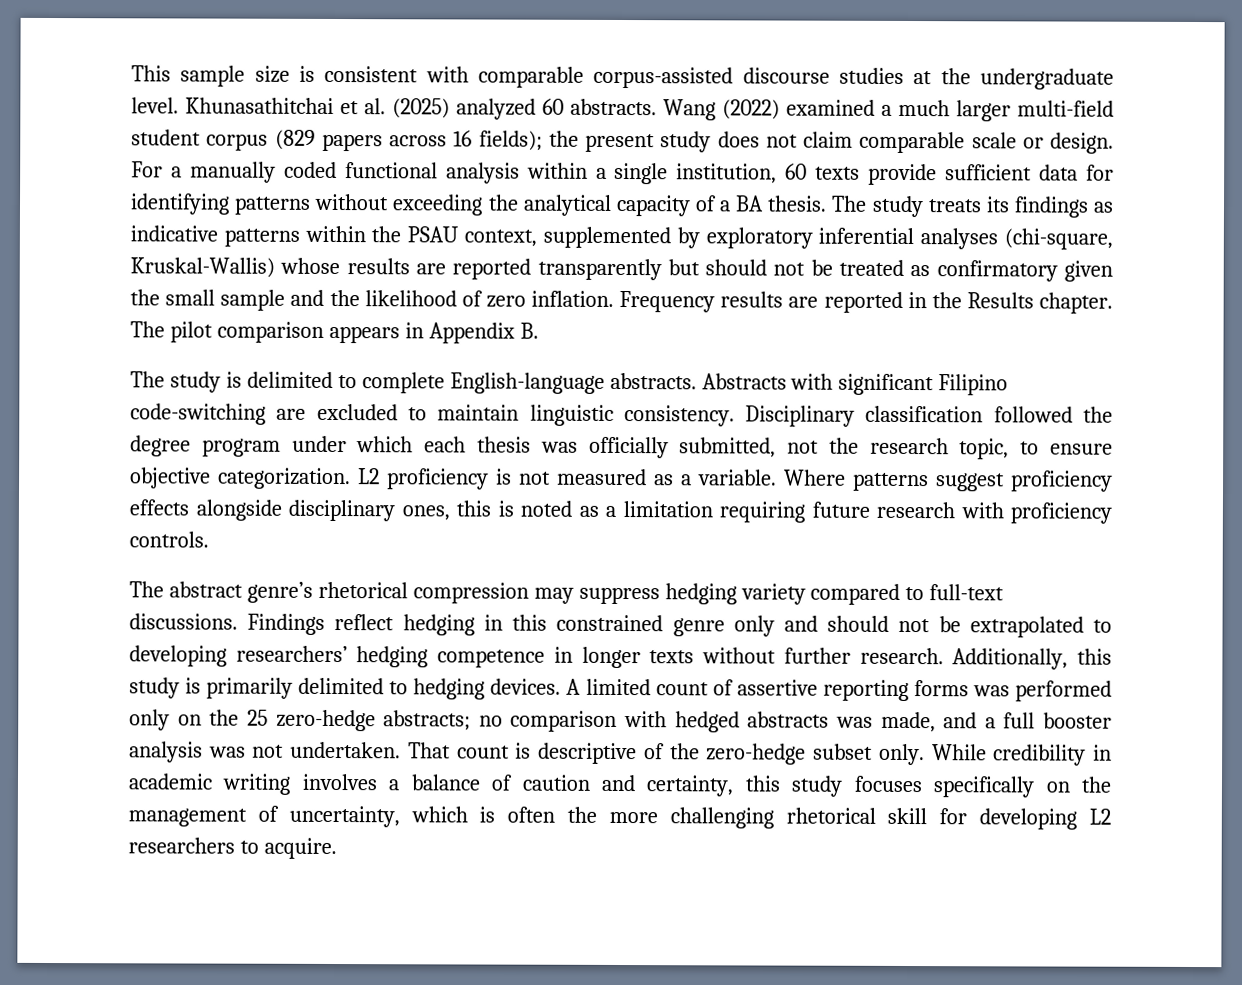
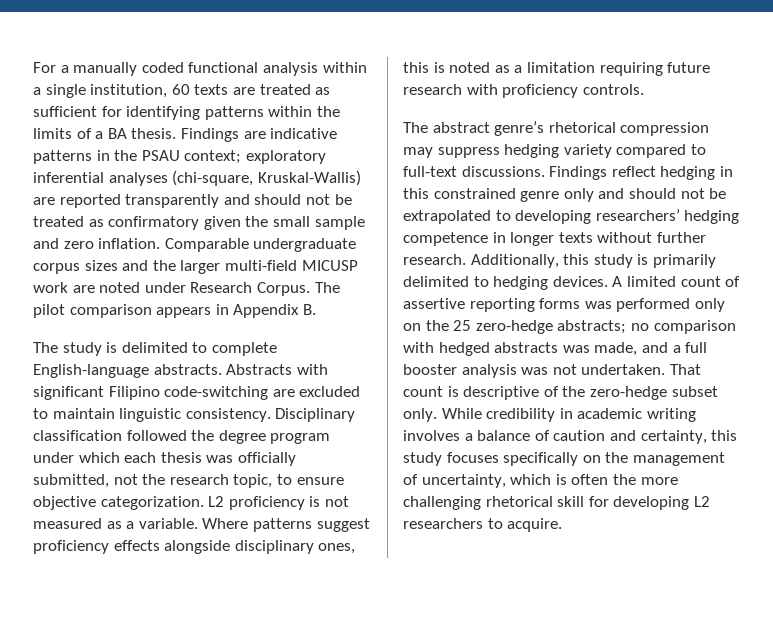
[131,65,1114,90] [131,97,1114,122] [131,129,1114,154] This sample size is consistent with comparable corpus-assisted discourse studies at the undergraduate level. Khunasathitchai et al. (2025) analyzed 60 abstracts. Wang (2022) examined a much larger multi-field student corpus (829 papers across 16 fields); the present study does not claim comparable scale or design. -> (33, 67) none
[868,163,1114,186] [130,193,1114,218] provide sufficient data for identifying patterns without exceeding the analytical capacity of a BA thesis. The study treats its findings as -> [232,84,331,95] [33,106,340,120] [33,128,266,142] are treated as sufficient for identifying patterns within the limits of a BA thesis. Findings are
[304,225,366,243] within -> [96,150,110,161] in
[464,226,700,249] context, supplemented by -> [184,150,242,164] context;
[280,257,410,275] whose results -> (361, 178) none
[667,259,700,276] but -> [223,194,250,205] and
[329,289,1113,314] the likelihood of zero inflation. Frequency results are reported in the Results chapter. -> [63,238,357,252] [33,260,358,274] [33,282,310,296] zero inflation. Comparable undergraduate corpus sizes and the larger multi-field MICUSP work are noted under Research Corpus.

